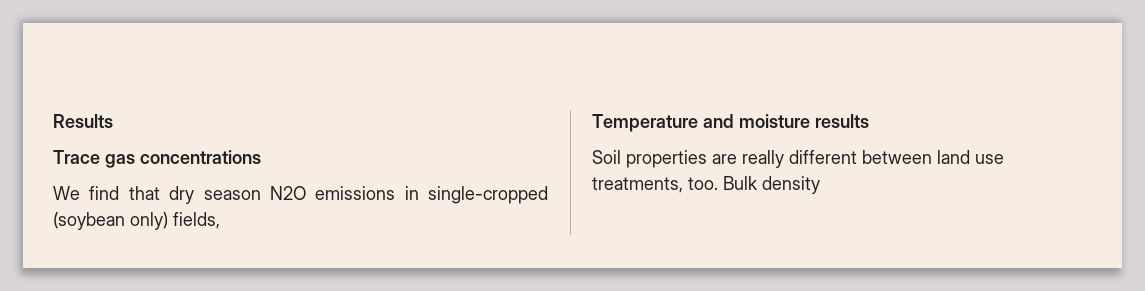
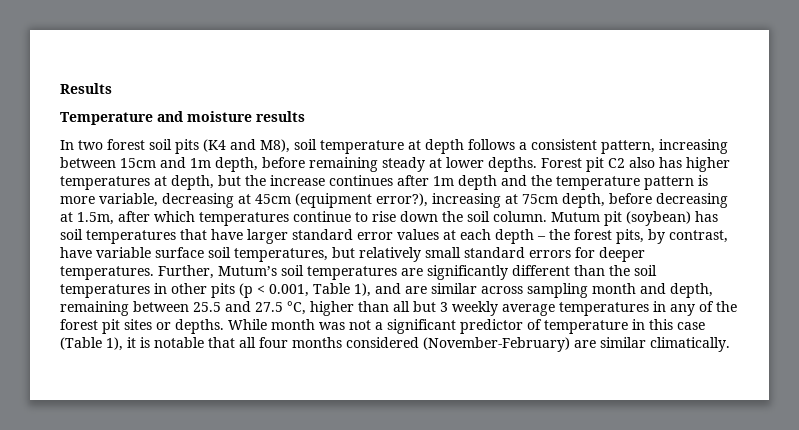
[53,150,261,168] [53,186,548,204] [53,212,220,230] [592,114,869,132] [592,150,1004,168] [592,176,820,194] Trace gas concentrations // We find that dry season N2O emissions in single-cropped (soybean only) fields, // Temperature and moisture results // Soil properties are really different between land use treatments, too. Bulk density -> [60,111,305,125] [60,139,728,154] [60,157,730,172] [60,175,708,190] [60,193,728,208] [60,211,718,226] [60,229,728,244] [60,247,645,262] [60,265,657,280] [60,283,713,298] [60,301,737,316] [60,319,705,334] [60,337,730,352] Temperature and moisture results // In two forest soil pits (K4 and M8), soil temperature at depth follows a consistent pattern, increasing between 15cm and 1m depth, before remaining steady at lower depths. Forest pit C2 also has higher temperatures at depth, but the increase continues after 1m depth and the temperature pattern is more variable, decreasing at 45cm (equipment error?), increasing at 75cm depth, before decreasing at 1.5m, after which temperatures continue to rise down the soil column. Mutum pit (soybean) has soil temperatures that have larger standard error values at each depth – the forest pits, by contrast, have variable surface soil temperatures, but relatively small standard errors for deeper temperatures. Further, Mutum’s soil temperatures are significantly different than the soil temperatures in other pits (p < 0.001, Table 1), and are similar across sampling month and depth, remaining between 25.5 and 27.5 °C, higher than all but 3 weekly average temperatures in any of the forest pit sites or depths. While month was not a significant predictor of temperature in this case (Table 1), it is notable that all four months considered (November-February) are similar climatically.

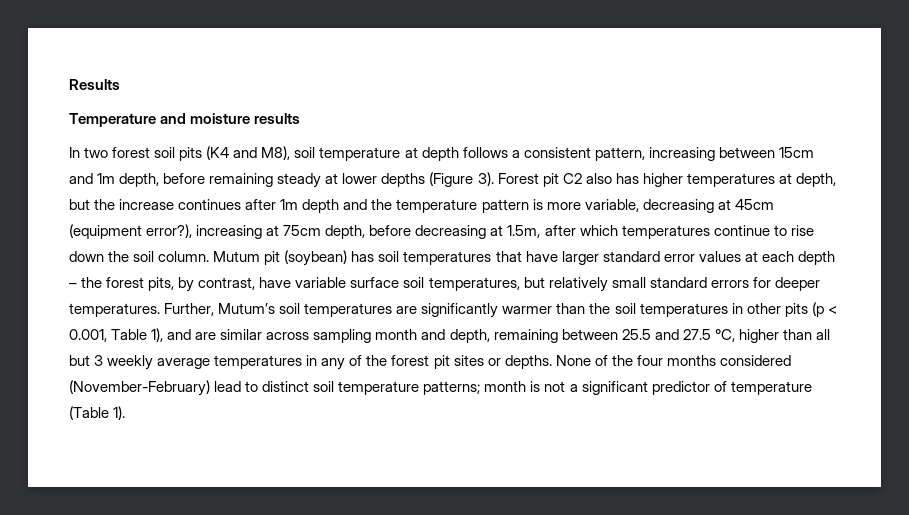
[488,157,537,172] depths. -> [381,172,494,187] depths (Figure 3).
[512,265,570,276] different -> [502,306,553,314] warmer
[228,319,345,330] While month was -> [555,355,791,366] [69,380,541,396] None of the four months considered (November-February) lead to distinct soil temperature patterns; month is
[632,319,705,330] [60,337,730,352] in this case (Table 1), it is notable that all four months considered (November-February) are similar climatically. -> [69,406,126,420] (Table 1).

